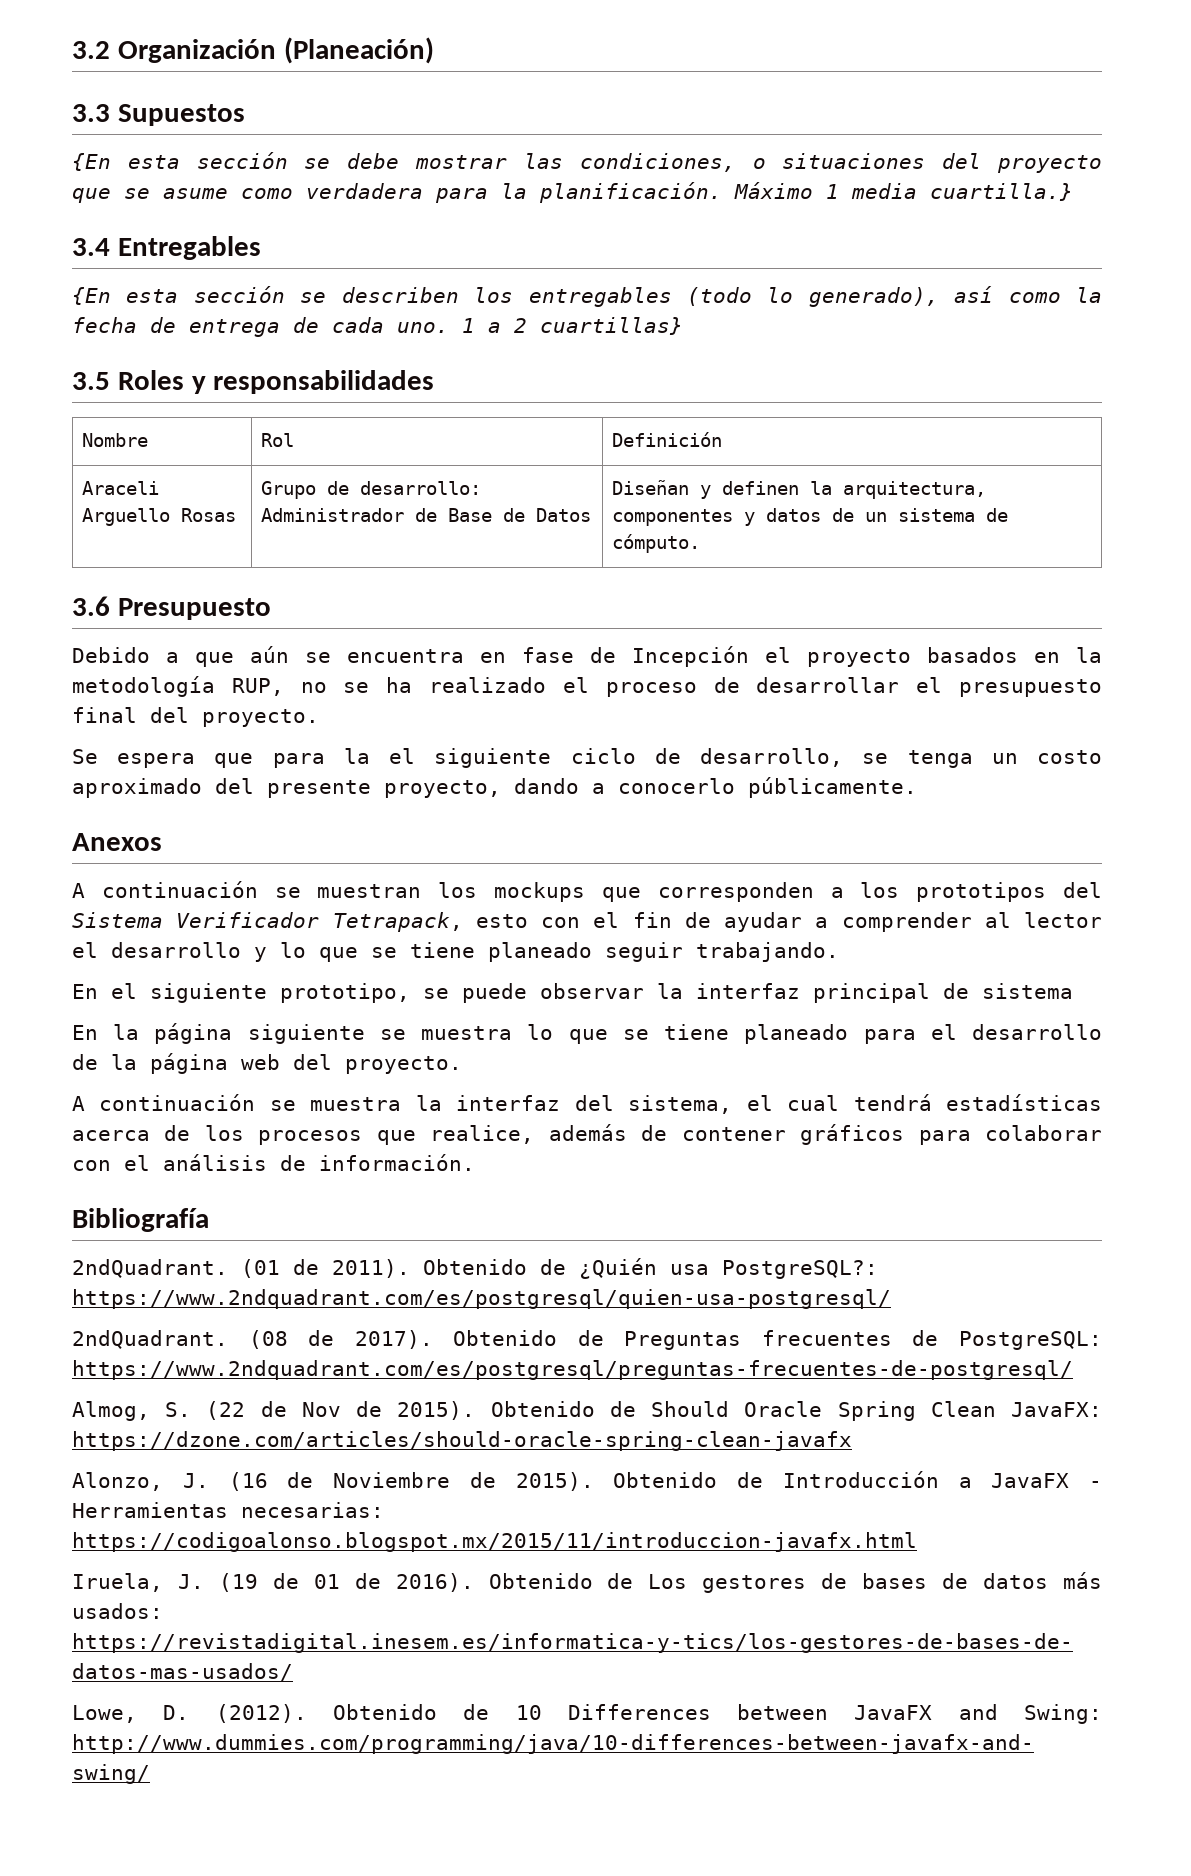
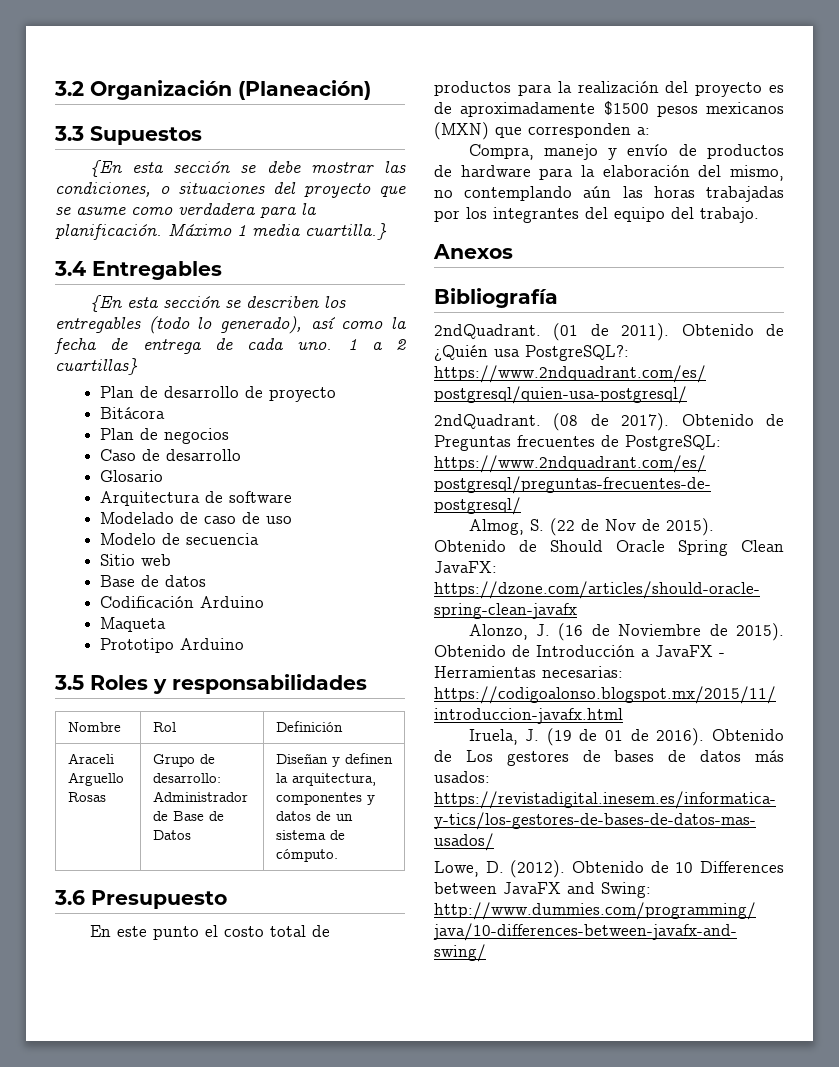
(683, 326) none -> [99,386,336,402] [99,407,165,419] [99,428,229,444] [99,449,241,461] [99,470,163,482] [99,491,292,506] [99,512,292,524] [99,533,259,545] [99,554,171,566] [99,575,206,587] [99,596,264,608] [99,617,166,632] [99,638,244,653] // Plan de desarrollo de proyecto // Bitácora // Plan de negocios // Caso de desarrollo // Glosario // Arquitectura de software // Modelado de caso de uso // Modelo de secuencia // Sitio web // Base de datos // Codificación Arduino // Maqueta // Prototipo Arduino
[72,646,1102,667] [72,676,1103,697] [72,707,319,727] [72,748,1103,768] [72,777,917,798] [72,833,162,851] [72,881,1103,902] [72,912,1102,932] [72,942,839,962] [72,983,1073,1003] [72,1023,1103,1044] [72,1053,462,1074] [72,1094,1103,1114] [72,1124,1103,1145] [72,1154,475,1171] Debido a que aún se encuentra en fase de Incepción el proyecto basados en la metodología RUP, no se ha realizado el proceso de desarrollar el presupuesto final del proyecto. // Se espera que para la el siguiente ciclo de desarrollo, se tenga un costo aproximado del presente proyecto, dando a conocerlo públicamente. // Anexos // A continuación se muestran los mockups que corresponden a los prototipos del Sistema Verificador Tetrapack, esto con el fin de ayudar a comprender al lector el desarrollo y lo que se tiene planeado seguir trabajando. // En el siguiente prototipo, se puede observar la interfaz principal de sistema // En la página siguiente se muestra lo que se tiene planeado para el desarrollo de la página web del proyecto. // A continuación se muestra la interfaz del sistema, el cual tendrá estadísticas acerca de los procesos que realice, además de contener gráficos para colaborar con el análisis de información. -> [89,925,330,940] [434,81,784,97] [434,101,784,117] [434,122,650,140] [468,144,784,160] [434,165,784,181] [434,186,784,202] [434,207,759,223] [433,244,513,259] En este punto el costo total de productos para la realización del proyecto es de aproximadamente $1500 pesos mexicanos (MXN) que corresponden a: // Compra, manejo y envío de productos de hardware para la elaboración del mismo, no contemplando aún las horas trabajadas por los integrantes del equipo del trabajo. // Anexos

